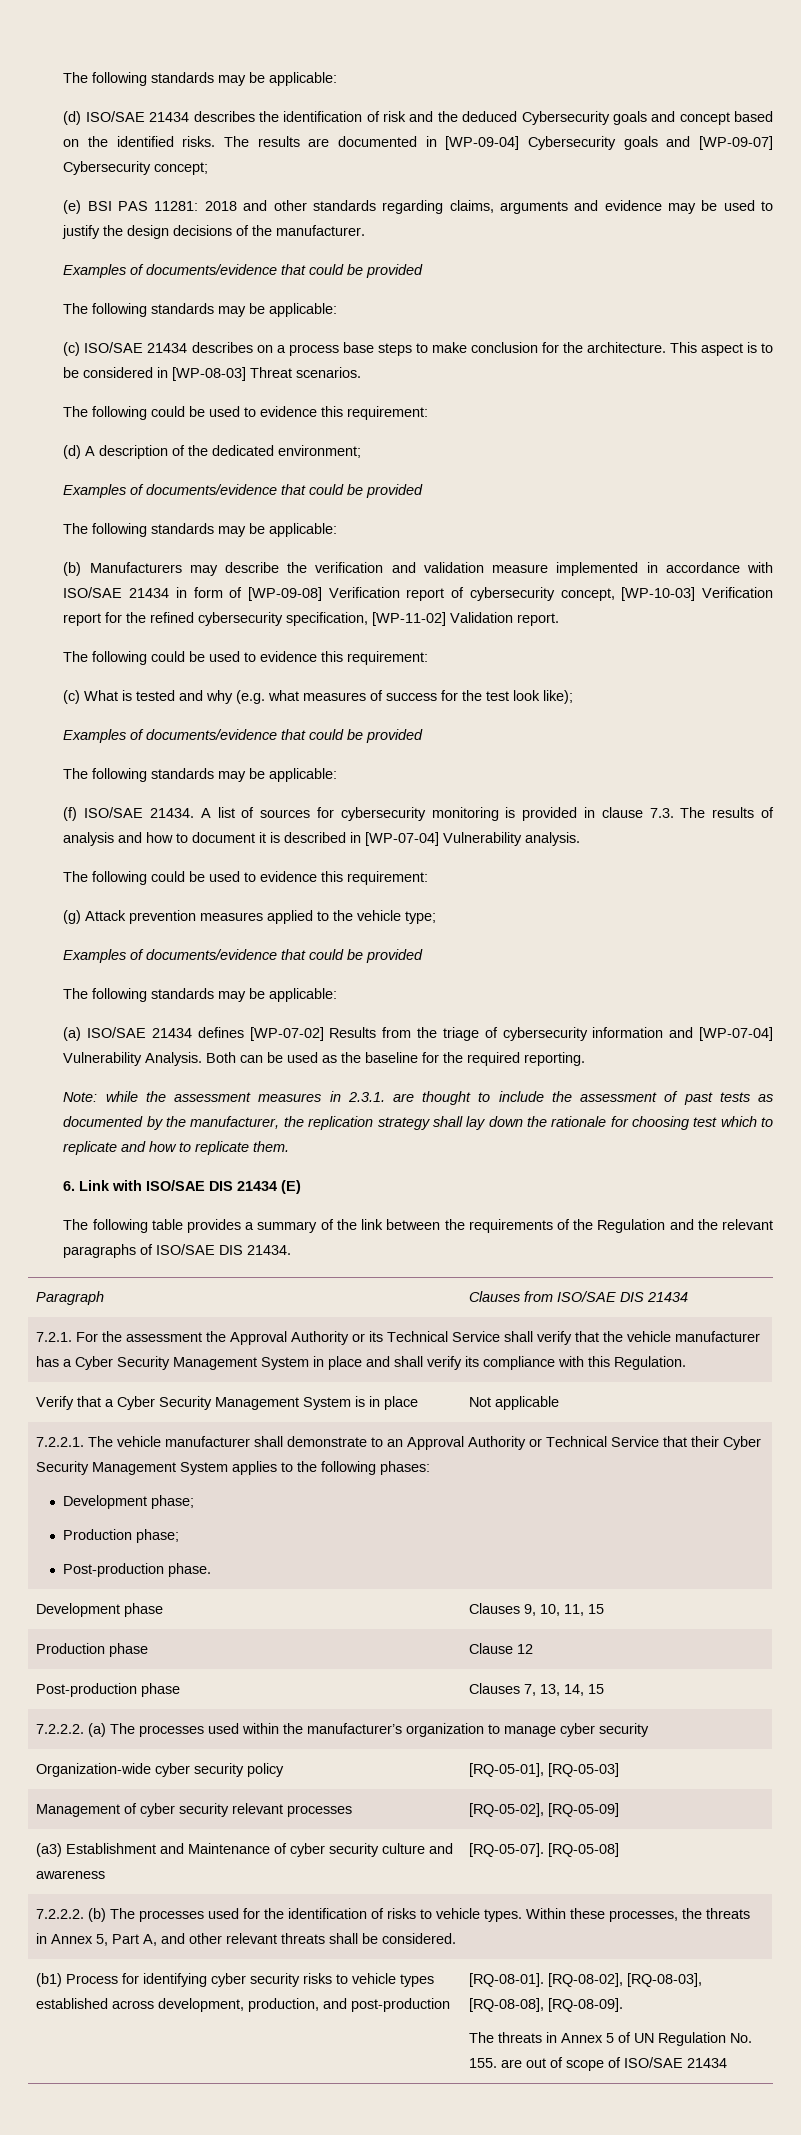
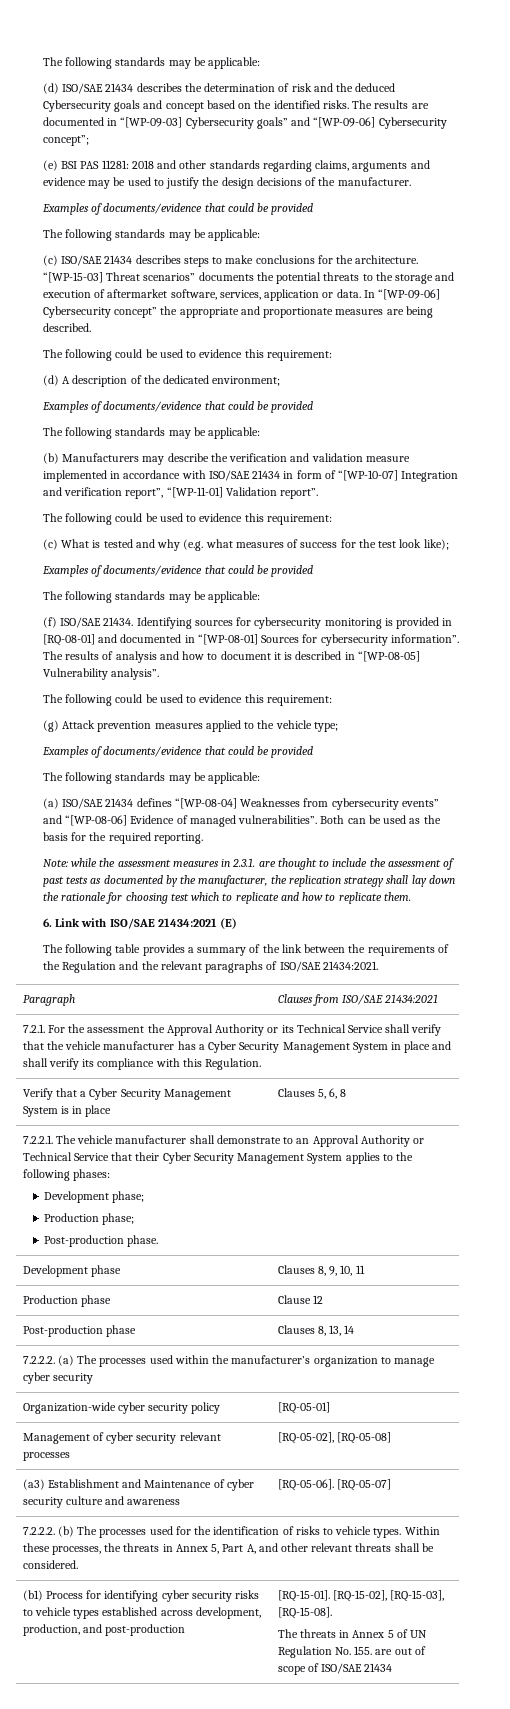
[283,111,363,122] identification -> [204,83,276,92] determination
[445,136,773,150] [63,161,209,175] [WP-09-04] Cybersecurity goals and [WP-09-07] Cybersecurity concept; -> [120,117,447,129] [42,135,89,146] “[WP-09-03] Cybersecurity goals” and “[WP-09-06] Cybersecurity concept”;
[256,342,374,356] on a process base -> (181, 259) none
[470,342,538,353] conclusion -> [255,255,315,264] conclusions
[669,342,773,356] [63,367,362,381] This aspect is to be considered in [WP-08-03] Threat scenarios. -> [42,272,455,284] [42,289,441,301] [42,306,433,318] [42,323,91,332] “[WP-15-03] Threat scenarios” documents the potential threats to the storage and execution of aftermarket software, services, application or data. In “[WP-09-06] Cybersecurity concept” the appropriate and proportionate measures are being described.
[247,587,773,601] [63,612,560,626] [WP-09-08] Verification report of cybersecurity concept, [WP-10-03] Verification report for the refined cybersecurity specification, [WP-11-02] Validation report. -> [338,470,459,482] [42,487,319,499] “[WP-10-07] Integration and verification report”, “[WP-11-01] Validation report”.
[200,807,255,818] A list of -> [136,617,192,629] Identifying
[601,807,674,818] clause 7.3. -> [42,634,459,646] [RQ-08-01] and documented in “[WP-08-01] Sources for cybersecurity information”.
[365,832,581,846] [WP-07-04] Vulnerability analysis. -> [357,651,420,662] [42,668,160,680] “[WP-08-05] Vulnerability analysis”.
[249,1027,773,1041] [63,1052,203,1066] [WP-07-02] Results from the triage of cybersecurity information and [WP-07-04] Vulnerability Analysis. -> [174,798,439,810] [42,815,318,827] “[WP-08-04] Weaknesses from cybersecurity events” and “[WP-08-06] Evidence of managed vulnerabilities”.
[365,1052,419,1063] baseline -> [42,832,68,841] basis
[209,1181,278,1191] DIS 21434 -> [157,918,217,927] 21434:2021
[219,1245,292,1255] DIS 21434. -> [322,961,378,970] 21434:2021.
[620,1292,689,1302] DIS 21434 -> [384,994,439,1003] 21434:2021
[469,1396,560,1410] Not applicable -> [277,1088,347,1099] Clauses 5, 6, 8
(521, 1608) none -> [317,1266,326,1276] 8,
[564,1604,605,1616] 11, 15 -> [355,1265,365,1274] 11
[524,1684,605,1696] 7, 13, 14, 15 -> [317,1325,355,1336] 8, 13, 14
[469,1763,620,1777] [RQ-05-01], [RQ-05-03] -> [277,1402,330,1414] [RQ-05-01]
[548,1803,620,1817] [RQ-05-09] -> [336,1432,391,1444] [RQ-05-08]
[469,1843,620,1857] [RQ-05-07]. [RQ-05-08] -> [277,1479,391,1491] [RQ-05-06]. [RQ-05-07]
[469,1973,703,1987] [469,1998,624,2012] [RQ-08-01]. [RQ-08-02], [RQ-08-03], [RQ-08-08], [RQ-08-09]. -> [277,1590,445,1602] [277,1607,332,1619] [RQ-15-01]. [RQ-15-02], [RQ-15-03], [RQ-15-08].

